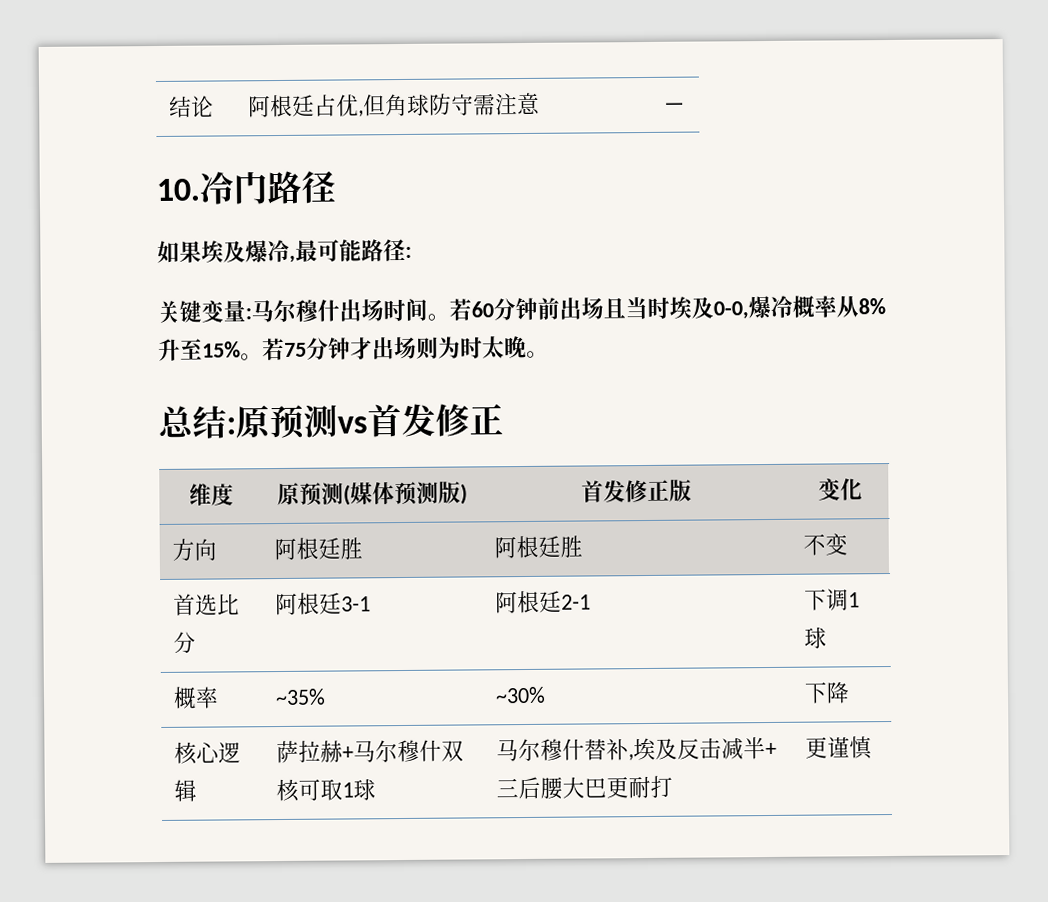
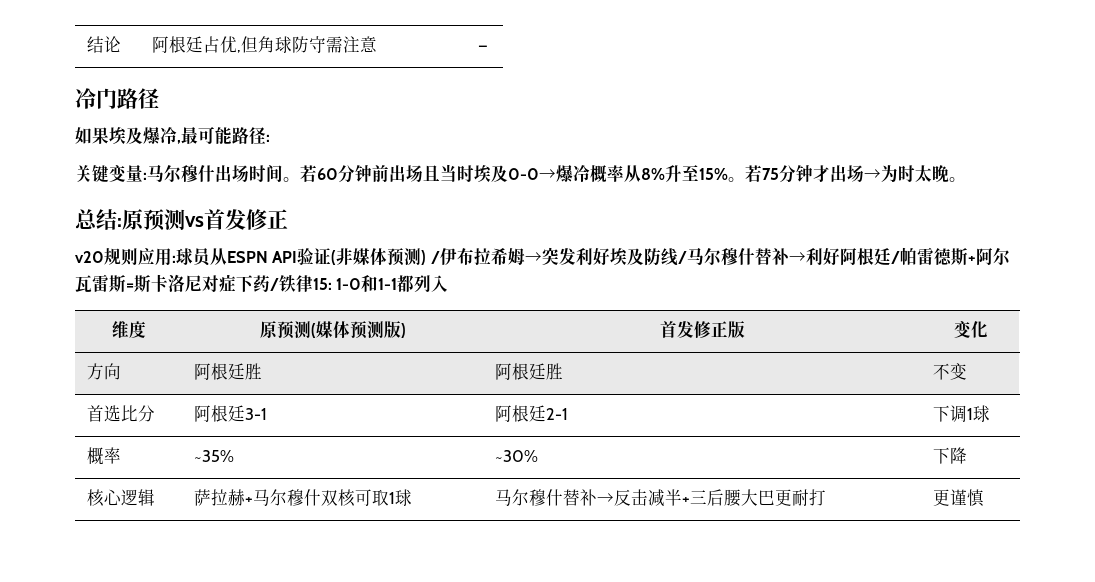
[156,178,200,202] 10. -> (489, 48) none
[713,301,749,320] 0-0, -> [508,168,556,180] 0-0→
[416,336,439,360] 则 -> [864,169,881,180] →
(504, 419) none -> [75,247,1011,267] [75,274,449,293] // v20规则应用:球员从ESPN API验证(非媒体预测) /伊布拉希姆→突发利好埃及防线/马尔穆什替补→利好阿根廷/帕雷德斯+阿尔瓦雷斯=斯卡洛尼对症下药/铁律15: 1-0和1-1都列入
[628,737,679,761] ,埃及 -> [597,493,615,504] →

